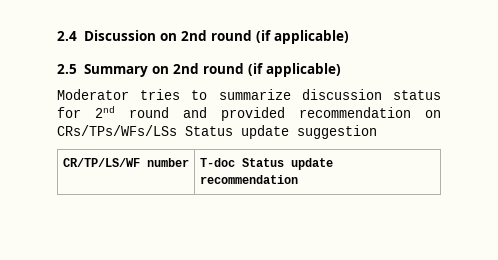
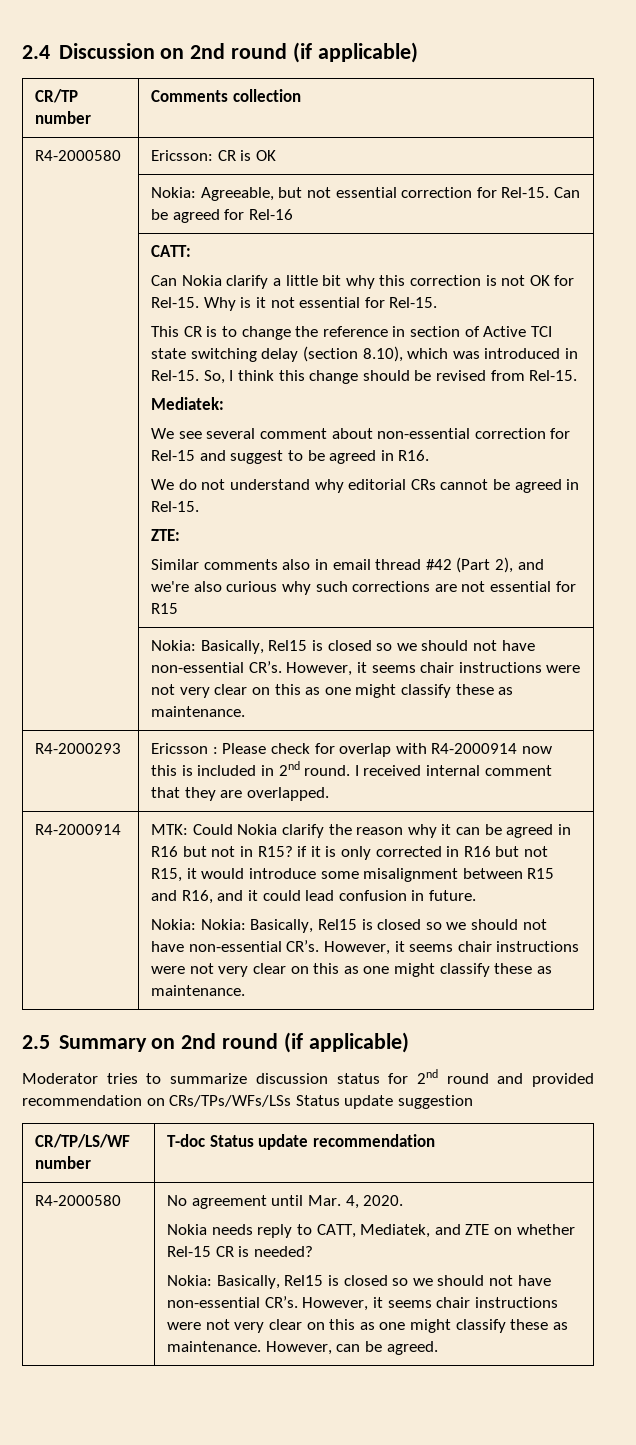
(349, 37) none -> [35,89,79,103] [35,111,92,124] [151,89,301,102] [35,150,122,161] [151,150,277,161] [151,187,581,201] [151,209,294,223] [151,245,192,257] [151,275,575,289] [151,297,438,311] [151,326,552,340] [151,346,579,362] [151,370,578,384] [151,397,225,410] [151,428,571,439] [151,450,430,464] [151,479,580,493] [151,501,200,512] [151,529,181,541] [151,557,544,573] [151,581,576,595] [151,603,179,614] [151,640,535,654] [151,661,581,676] [151,684,514,698] [151,706,246,717] [35,743,122,754] [151,743,553,757] [151,761,552,776] [151,787,330,801] [35,824,122,835] [151,824,571,838] [151,846,548,860] [151,868,555,882] [151,890,477,904] [151,919,547,933] [151,940,580,955] [151,963,552,977] [151,985,246,996] // CR/TP number | Comments collection // R4-2000580 | Ericsson: CR is OK // | Nokia: Agreeable, but not essential correction for Rel-15. Can be agreed for Rel-16 // | CATT: // Can Nokia clarify a little bit why this correction is not OK for Rel-15. Why is it not essential for Rel-15. // This CR is to change the reference in section of Active TCI state switching delay (section 8.10), which was introduced in Rel-15. So, I think this change should be revised from Rel-15. // Mediatek: // We see several comment about non-essential correction for Rel-15 and suggest to be agreed in R16. // We do not understand why editorial CRs cannot be agreed in Rel-15. // ZTE: // Similar comments also in email thread #42 (Part 2), and we're also curious why such corrections are not essential for R15 // | Nokia: Basically, Rel15 is closed so we should not have non-essential CR’s. However, it seems chair instructions were not very clear on this as one might classify these as maintenance. // R4-2000293 | Ericsson : Please check for overlap with R4-2000914 now this is included in 2nd round. I received internal comment that they are overlapped. // R4-2000914 | MTK: Could Nokia clarify the reason why it can be agreed in R16 but not in R15? if it is only corrected in R16 but not R15, it would introduce some misalignment between R15 and R16, and it could lead confusion in future. // Nokia: Nokia: Basically, Rel15 is closed so we should not have non-essential CR’s. However, it seems chair instructions were not very clear on this as one might classify these as maintenance.
(298, 179) none -> [35,1195,122,1206] [167,1195,404,1209] [167,1224,575,1238] [167,1246,314,1257] [167,1275,551,1289] [167,1296,558,1311] [167,1319,568,1333] [167,1341,438,1355] // R4-2000580 | No agreement until Mar. 4, 2020. // Nokia needs reply to CATT, Mediatek, and ZTE on whether Rel-15 CR is needed? // Nokia: Basically, Rel15 is closed so we should not have non-essential CR’s. However, it seems chair instructions were not very clear on this as one might classify these as maintenance. However, can be agreed.

